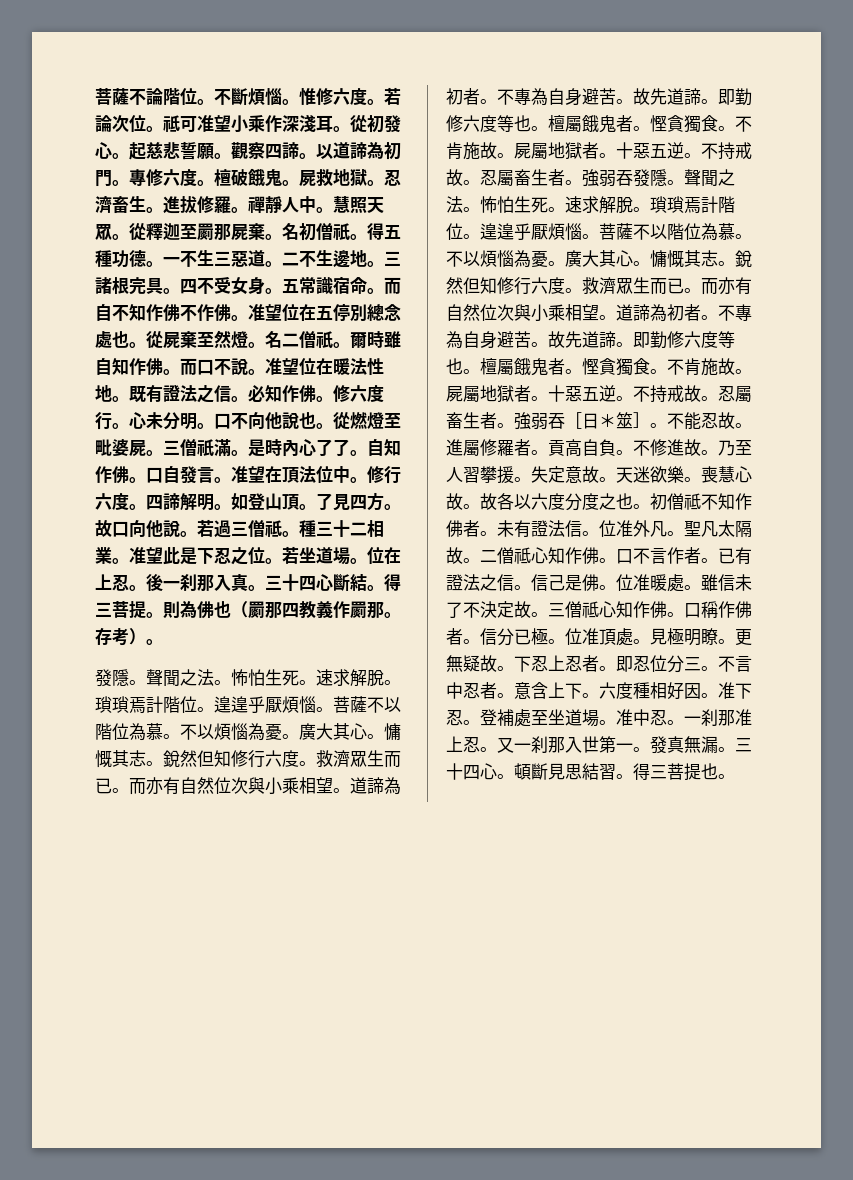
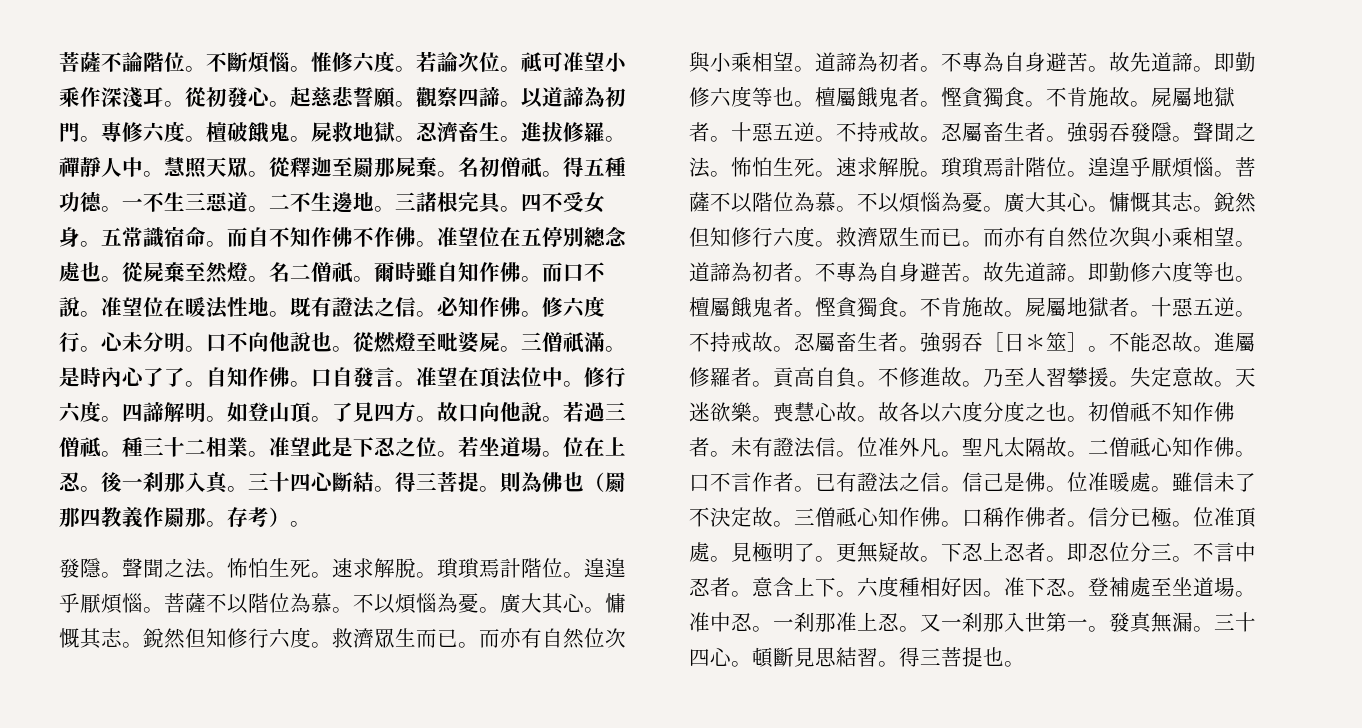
[701,628,718,645] 瞭 -> [794,543,815,562] 了

